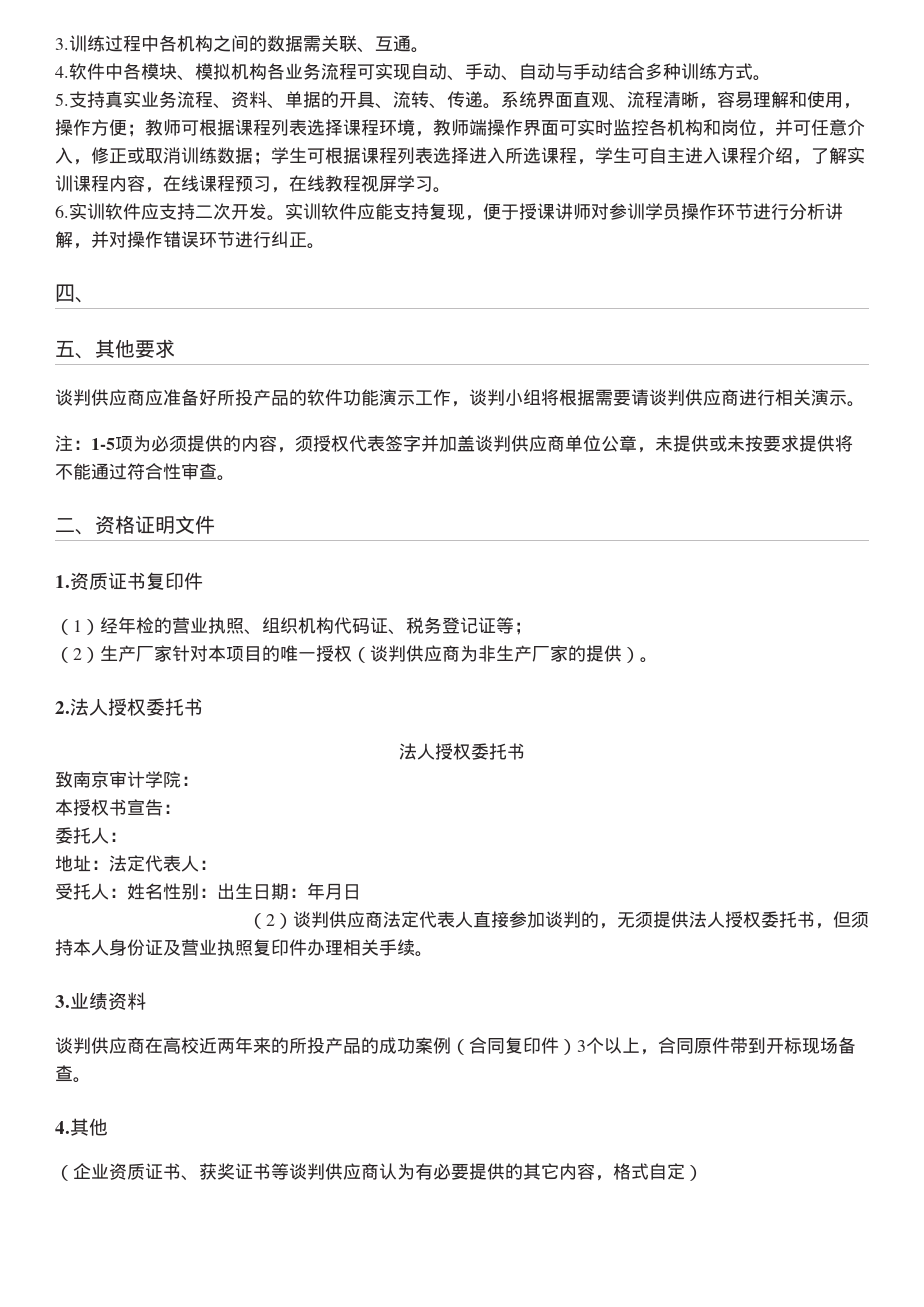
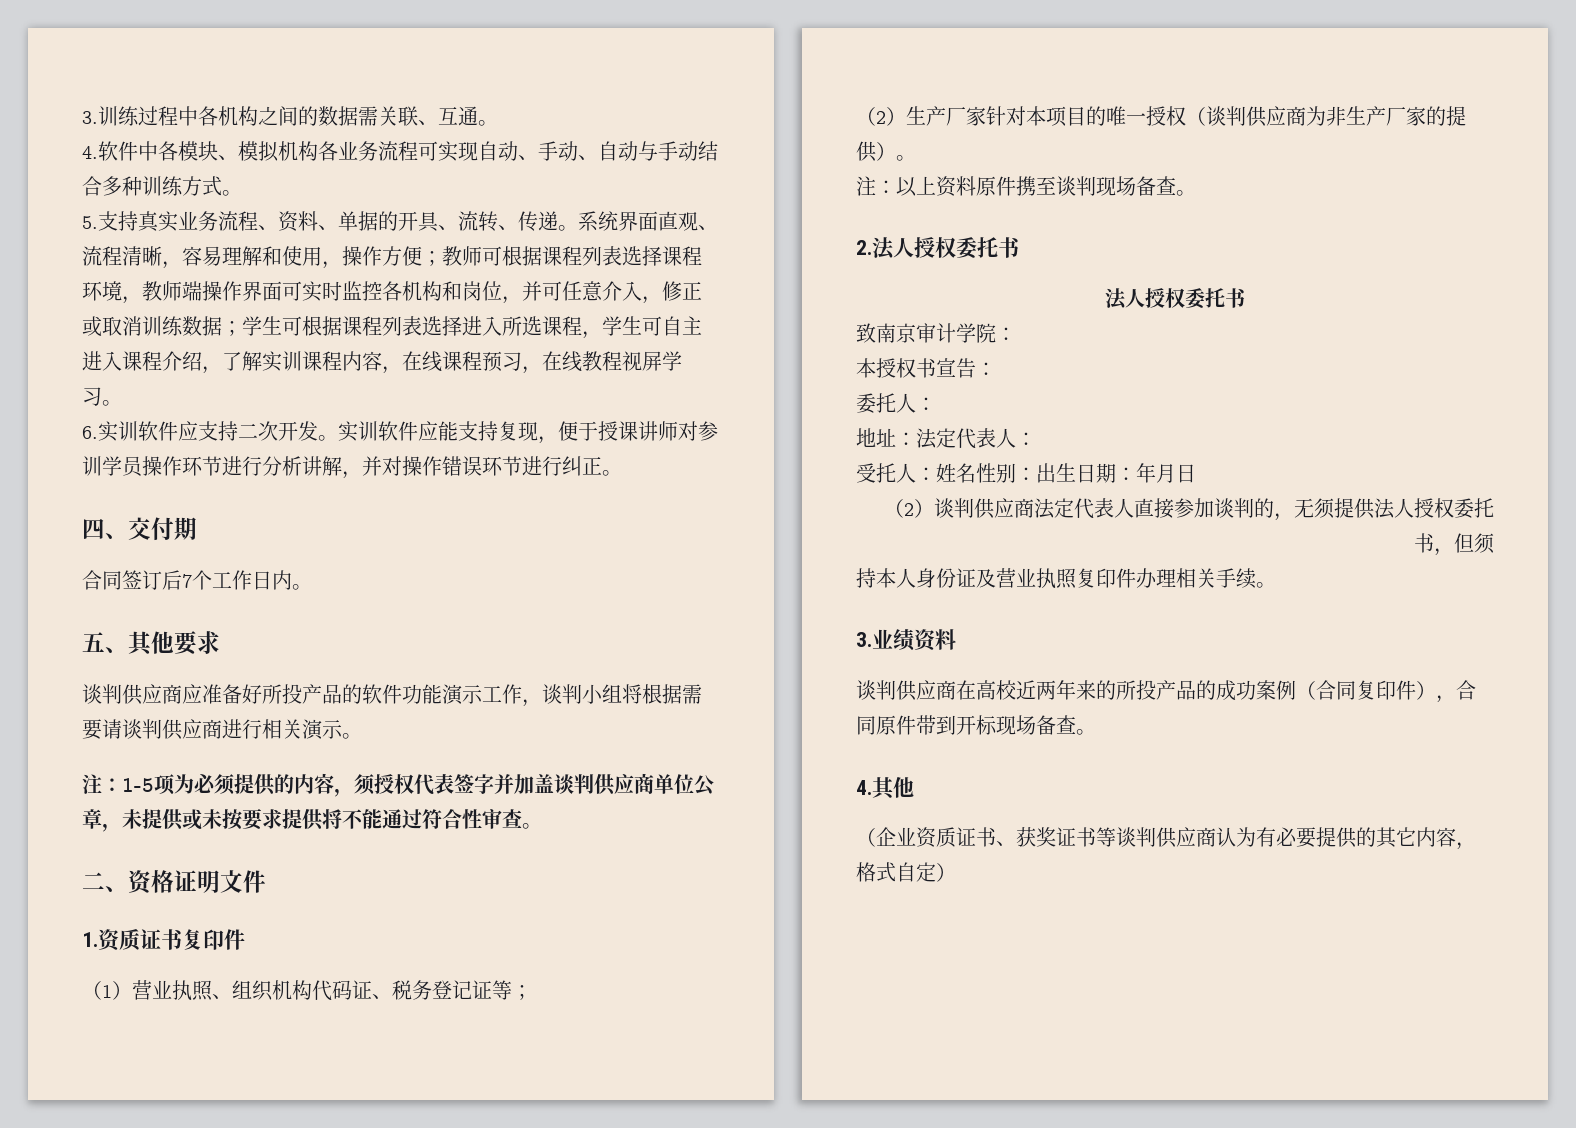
(95, 300) none -> [128,517,197,541] [82,570,312,590] 交付期 // 合同签订后7个工作日内。
[100,617,172,634] 经年检的 -> (132, 990) none
(658, 660) none -> [856,176,1196,197] // 注：以上资料原件携至谈判现场备查。
[577,1037,640,1054] 3个以上 -> (1436, 690) none

